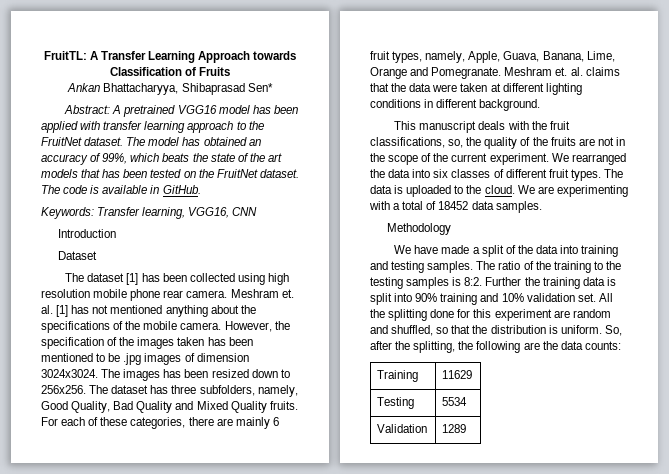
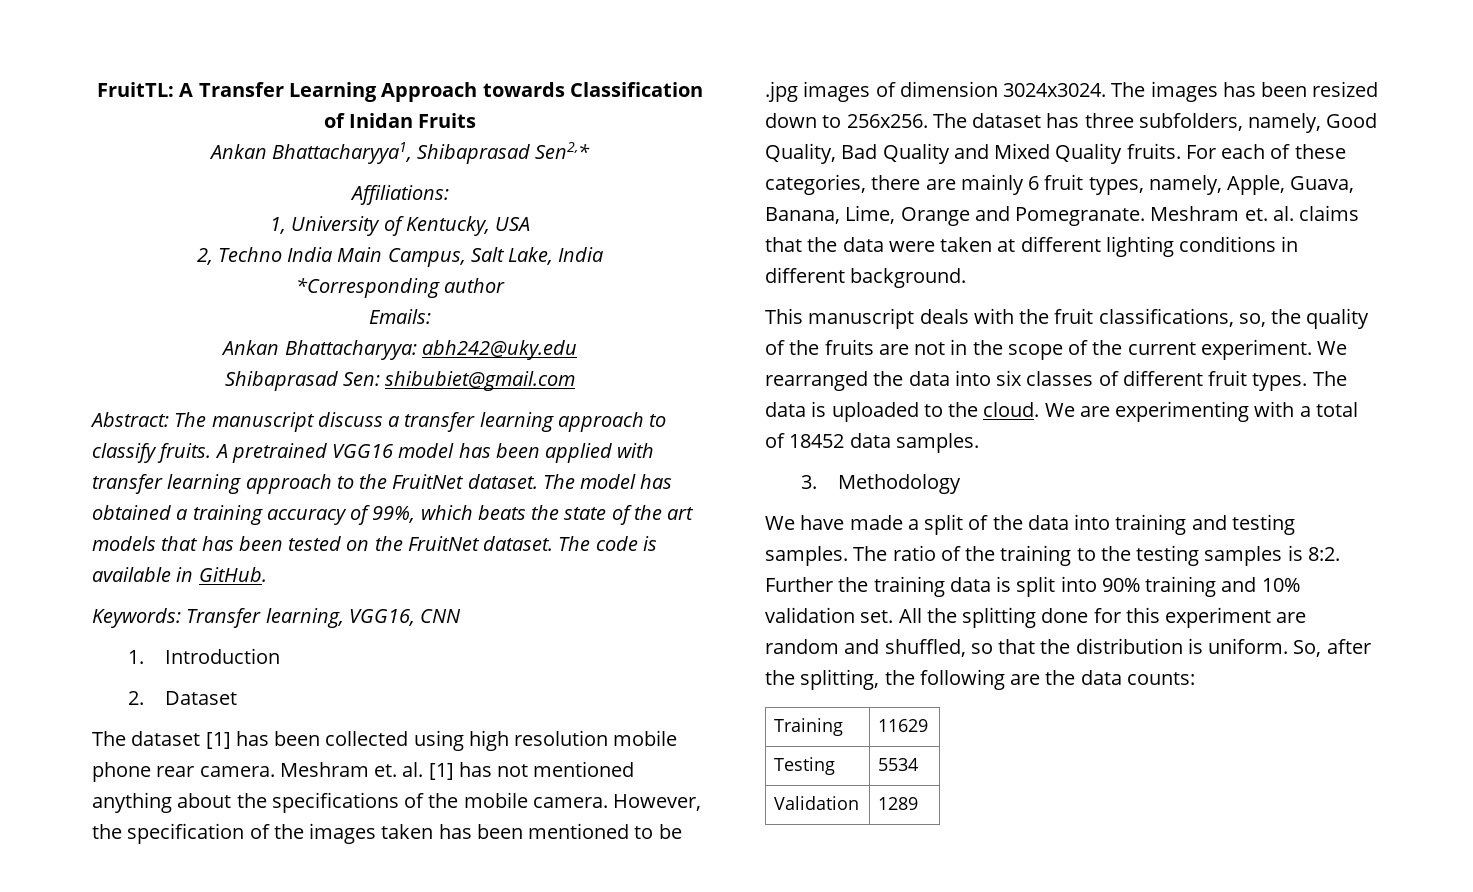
(196, 71) none -> [349,113,413,128] Inidan
[103,83,273,95] [64,105,111,114] Bhattacharyya, Shibaprasad Sen* // Abstract: -> [271,142,591,164] [349,185,449,205] [269,216,531,236] [196,247,604,267] [295,278,506,298] [369,309,431,324] [221,340,577,360] [224,371,576,391] [90,412,667,432] [92,443,212,463] Bhattacharyya1, Shibaprasad Sen2,* // Affiliations: // 1, University of Kentucky, USA // 2, Techno India Main Campus, Salt Lake, India // *Corresponding author // Emails: // Ankan Bhattacharyya: abh242@uky.edu // Shibaprasad Sen: shibubiet@gmail.com // Abstract: The manuscript discuss a transfer learning approach to classify fruits.
[248,139,261,146] an -> [176,505,263,525] a training
(258, 211) none -> [128,650,145,664] 1.
(116, 233) none -> [128,691,145,705] 2.
(542, 207) none -> [801,475,818,489] 3.

